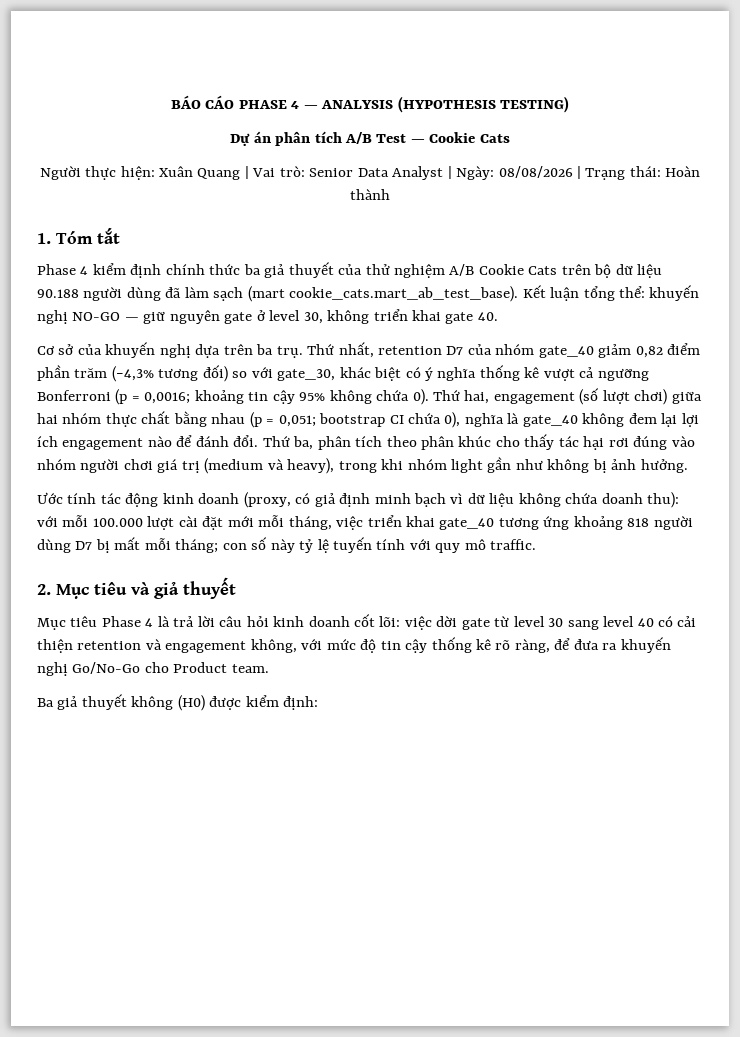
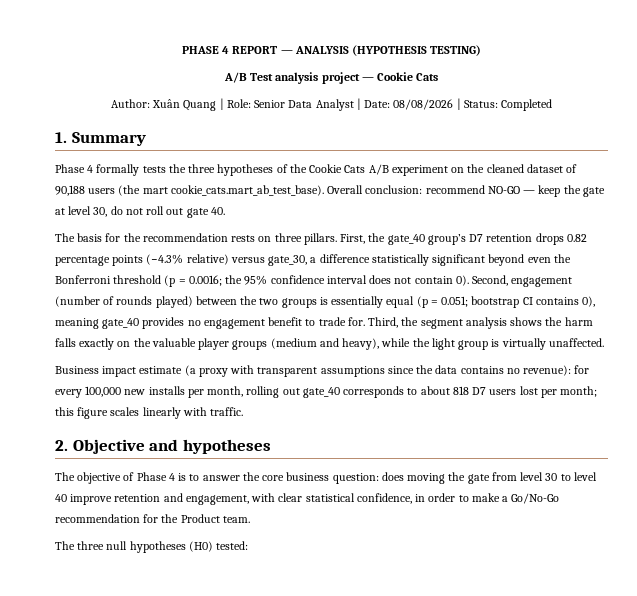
[170,95,235,109] BÁO CÁO -> (181, 50) none
(300, 105) none -> [232,46,278,54] REPORT
[230,131,407,146] Dự án phân tích A/B Test -> [223,72,360,84] A/B Test analysis project
[39,166,155,180] Người thực hiện: -> [110,99,150,108] Author:
[252,166,305,177] Vai trò: -> [226,99,251,108] Role:
[456,166,495,180] Ngày: -> [364,100,391,108] Date:
[585,166,701,180] [350,189,390,200] Trạng thái: Hoàn thành -> [463,99,553,111] Status: Completed
[56,227,120,244] [37,262,663,278] [37,285,700,302] [37,309,498,324] [37,342,701,358] [37,365,649,382] [37,388,702,405] [37,411,316,428] Tóm tắt // Phase 4 kiểm định chính thức ba giả thuyết của thử nghiệm A/B Cookie Cats trên bộ dữ liệu 90.188 người dùng đã làm sạch (mart cookie_cats.mart_ab_test_base). Kết luận tổng thể: khuyến nghị NO-GO — giữ nguyên gate ở level 30, không triển khai gate 40. // Cơ sở của khuyến nghị dựa trên ba trụ. Thứ nhất, retention D7 của nhóm gate_40 giảm 0,82 điểm phần trăm (−4,3% tương đối) so với gate_30, khác biệt có ý nghĩa thống kê vượt cả ngưỡng Bonferroni (p = 0,0016; khoảng tin cậy 95% không chứa 0). Thứ hai, engagement (số lượt chơi) giữa hai nhóm thực chất bằng nhau (p = 0,051; -> [71,132,146,146] [55,164,578,176] [55,185,605,197] [55,206,225,218] [55,233,587,245] [55,254,571,266] [55,275,573,287] [55,296,469,308] Summary // Phase 4 formally tests the three hypotheses of the Cookie Cats A/B experiment on the cleaned dataset of 90,188 users (the mart cookie_cats.mart_ab_test_base). Overall conclusion: recommend NO-GO — keep the gate at level 30, do not roll out gate 40. // The basis for the recommendation rests on three pillars. First, the gate_40 group’s D7 retention drops 0.82 percentage points (−4.3% relative) versus gate_30, a difference statistically significant beyond even the Bonferroni threshold (p = 0.0016; the 95% confidence interval does not contain 0). Second, engagement (number of rounds played) between the two groups is essentially equal (p = 0.051;
[408,412,699,428] [37,434,695,450] [37,457,688,474] [37,492,680,508] [37,515,693,530] [37,537,537,553] [37,577,236,599] [37,614,510,630] chứa 0), nghĩa là gate_40 không đem lại lợi ích engagement nào để đánh đổi. Thứ ba, phân tích theo phân khúc cho thấy tác hại rơi đúng vào nhóm người chơi giá trị (medium và heavy), trong khi nhóm light gần như không bị ảnh hưởng. // Ước tính tác động kinh doanh (proxy, có giả định minh bạch vì dữ liệu không chứa doanh thu): với mỗi 100.000 lượt cài đặt mới mỗi tháng, việc triển khai gate_40 tương ứng khoảng 818 người dùng D7 bị mất mỗi tháng; con số này tỷ lệ tuyến tính với quy mô traffic. // 2. Mục tiêu và giả thuyết // Mục tiêu Phase 4 là trả lời câu hỏi kinh doanh cốt lõi: việc dời gate từ -> [535,296,596,307] [55,317,593,329] [55,338,604,350] [55,365,590,377] [55,386,598,398] [55,407,244,419] [55,439,271,454] [55,472,517,484] contains 0), meaning gate_40 provides no engagement benefit to trade for. Third, the segment analysis shows the harm falls exactly on the valuable player groups (medium and heavy), while the light group is virtually unaffected. // Business impact estimate (a proxy with transparent assumptions since the data contains no revenue): for every 100,000 new installs per month, rolling out gate_40 corresponds to about 818 D7 users lost per month; this figure scales linearly with traffic. // 2. Objective and hypotheses // The objective of Phase 4 is to answer the core business question: does moving the gate from
[567,620,599,630] sang -> [560,474,571,481] to
[658,616,697,627] [37,637,671,653] [37,662,269,676] [37,694,319,711] có cải thiện retention và engagement không, với mức độ tin cậy thống kê rõ ràng, để đưa ra khuyến nghị Go/No-Go cho Product team. // Ba giả thuyết không (H0) được kiểm định: -> [70,493,560,505] [55,514,250,523] [55,541,249,553] improve retention and engagement, with clear statistical confidence, in order to make a Go/No-Go recommendation for the Product team. // The three null hypotheses (H0) tested:

